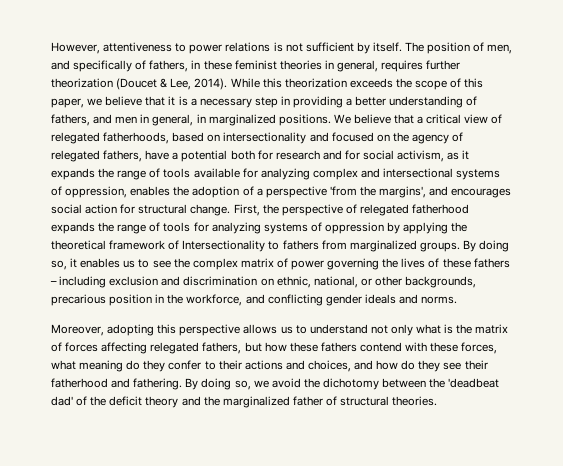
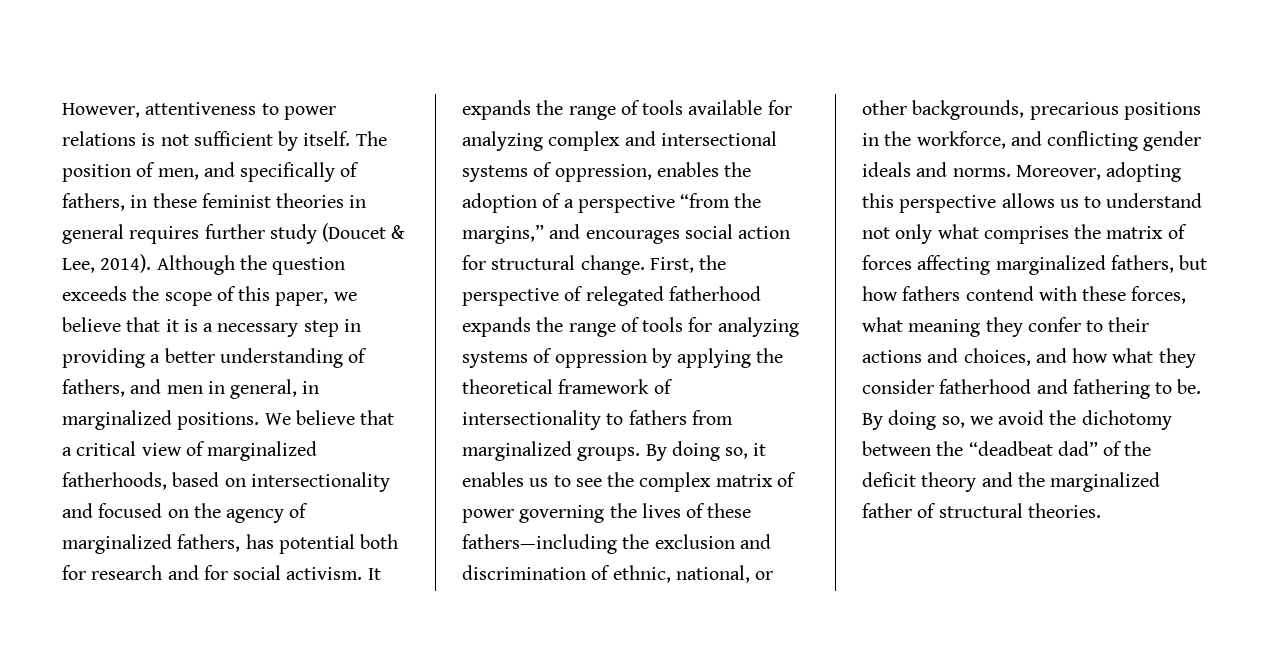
[336,60,378,72] general, -> [62,224,124,244] general
[51,78,113,88] theorization -> [269,224,317,244] study
[230,78,347,88] While this theorization -> [156,255,346,275] Although the question
[51,132,100,144] relegated -> [207,441,318,461] marginalized
[51,150,179,162] relegated fathers, have a -> [62,534,274,554] marginalized fathers, has
[397,150,470,162] activism, as it -> [286,567,381,580] activism. It
[329,186,427,198] 'from the margins', -> [680,193,762,208] [462,224,544,244] “from the margins,”
[182,240,266,252] Intersectionality -> [462,410,601,430] intersectionality
[473,258,510,268] [50,276,107,288] fathers – including -> [462,534,650,554] fathers—including the
[260,278,274,286] on -> [591,565,611,580] of
[109,294,153,306] position -> [1123,102,1201,120] positions
(458, 300) // -> (1011, 172) none
[444,324,454,334] is -> [983,226,1069,244] comprises
[150,342,200,354] relegated -> [995,255,1106,275] marginalized
[289,342,318,352] these -> (898, 293) none
[126,360,141,370] do -> (981, 328) none
[401,360,488,372] [51,378,183,390] do they see their fatherhood and fathering. -> [1112,348,1196,368] [862,379,1202,399] what they consider fatherhood and fathering to be.
[448,378,500,388] [51,396,73,406] 'deadbeat dad' -> [968,441,1098,456] “deadbeat dad”

